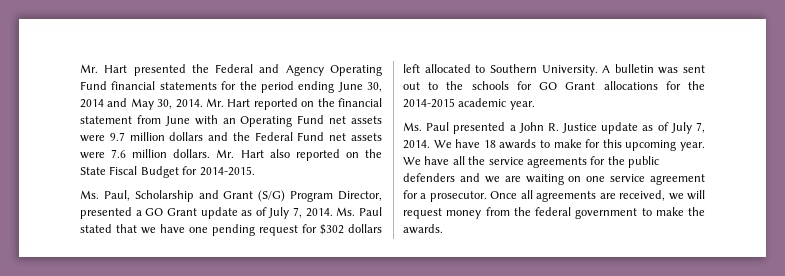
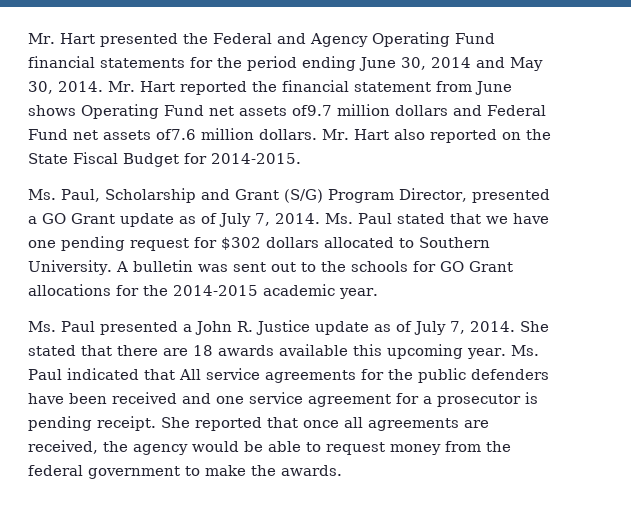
[301,101,315,107] on -> (247, 88) none
[194,115,236,125] with an -> [28,105,76,116] shows
[80,132,125,142] were 9.7 -> [292,105,332,116] of9.7
[232,132,250,141] the -> (482, 110) none
[80,149,127,159] were 7.6 -> [156,129,196,140] of7.6
[403,64,420,73] left -> (319, 242) none
[433,139,705,151] [403,156,486,165] We have 18 awards to make for this upcoming year. We have all the -> [520,321,549,332] [28,344,539,359] [28,368,201,380] She stated that there are 18 awards available this upcoming year. Ms. Paul indicated that All
[459,173,582,185] and we are waiting on -> [28,392,211,404] have been received and
[429,190,705,202] prosecutor. Once all agreements are received, we will -> [437,392,538,407] [28,416,489,431] [28,440,321,455] prosecutor is pending receipt. She reported that once all agreements are received, the agency would be able to

